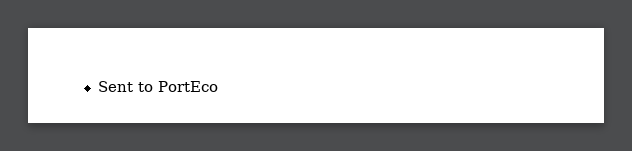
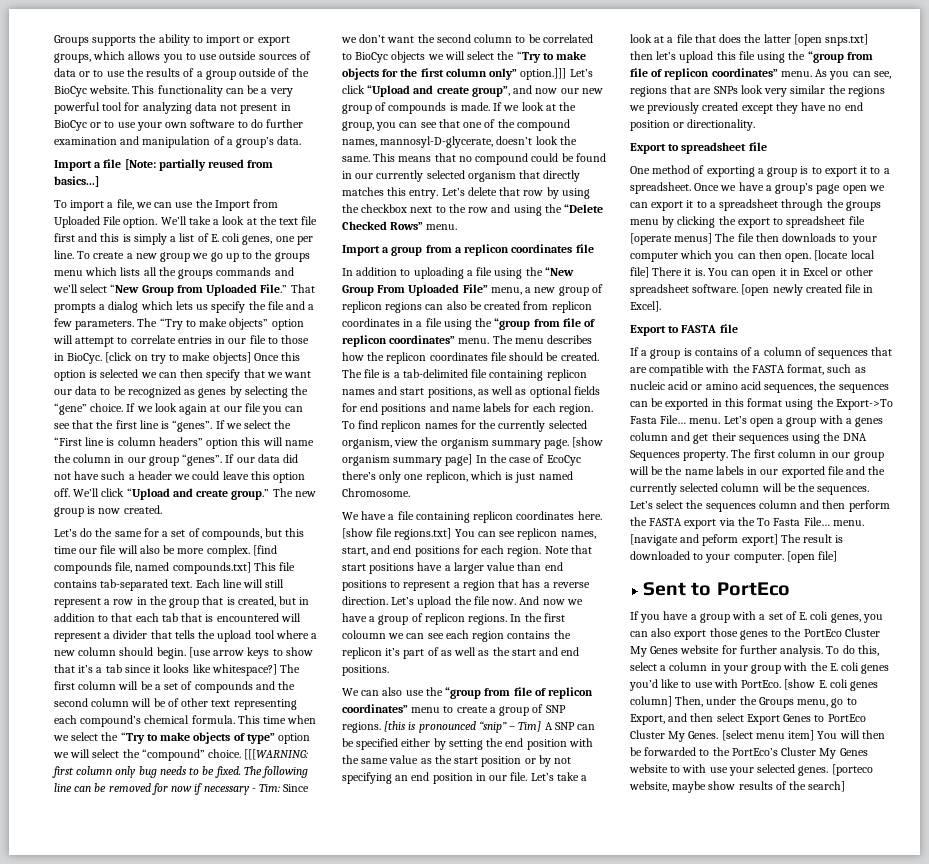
[97,81,218,92] Sent to PortEco -> [54,34,290,46] [54,51,311,63] [54,68,309,80] [54,85,293,97] [54,102,291,114] [54,119,304,131] [54,136,302,148] [54,159,274,171] [54,176,99,187] [54,199,279,211] [54,216,318,228] [54,233,313,245] [54,250,310,262] [54,267,294,279] [53,284,315,296] [54,301,315,313] [54,318,304,330] [53,335,310,347] [54,352,301,364] [54,369,312,381] [54,386,309,398] [54,403,304,415] [54,420,292,432] [54,437,314,449] [54,454,299,466] [54,471,306,483] [54,488,316,500] [54,505,162,517] [54,528,305,540] [54,545,277,557] [54,562,296,574] [54,579,285,591] [54,596,310,608] [54,613,301,622] [54,630,318,642] [54,647,313,659] [54,664,301,676] [54,681,296,693] [54,698,297,710] [54,715,317,727] [53,732,311,744] [53,749,309,761] [52,766,309,778] [54,783,310,795] [341,34,593,43] [342,51,587,63] [342,68,593,80] [342,85,603,97] [342,102,577,114] [342,119,570,131] [342,136,577,148] [342,153,606,165] [342,170,581,182] [342,187,590,199] [342,204,604,216] [342,221,458,230] [342,244,594,256] [342,267,574,279] [342,284,603,296] [342,301,592,313] [342,318,596,330] [342,335,593,347] [342,352,599,364] [342,369,587,381] [342,386,600,398] [342,403,593,415] [342,420,587,432] [342,437,604,449] [342,454,581,466] [342,471,573,483] [342,488,410,497] [342,511,602,523] [342,528,596,540] [342,545,592,557] [342,562,563,574] [342,579,590,591] [342,596,583,608] [342,613,565,625] [342,630,571,642] [342,647,580,659] [342,665,389,676] [342,687,594,699] [342,704,566,716] [342,721,596,733] [342,738,593,750] [342,755,572,767] [342,772,588,784] [630,34,869,46] [630,51,873,63] [630,68,891,80] [630,85,885,97] [629,102,863,114] [630,119,756,131] [630,142,767,154] [630,165,890,177] [630,182,885,194] [630,199,881,211] [630,216,865,228] [630,233,877,245] [630,250,875,262] [630,267,873,279] [630,284,874,296] [630,301,661,312] [630,324,738,336] [630,347,893,359] [630,364,866,376] [630,381,889,393] [630,398,893,410] [630,415,884,427] [630,432,867,444] [630,449,884,461] [629,466,886,478] [630,483,870,495] [630,500,890,512] [630,517,864,529] [630,534,844,546] [630,551,838,563] [643,582,790,596] [630,611,883,623] [630,628,880,640] [630,645,879,657] [630,662,890,674] [629,679,879,691] [630,696,857,708] [630,713,866,725] [630,730,885,742] [630,747,868,759] [629,764,873,776] [629,781,846,793] Groups supports the ability to import or export groups, which allows you to use outside sources of data or to use the results of a group outside of the BioCyc website. This functionality can be a very powerful tool for analyzing data not present in BioCyc or to use your own software to do further examination and manipulation of a group’s data. // Import a file [Note: partially reused from basics...] // To import a file, we can use the Import from Uploaded File option. We’ll take a look at the text file first and this is simply a list of E. coli genes, one per line. To create a new group we go up to the groups menu which lists all the groups commands and we’ll select “New Group from Uploaded File.” That prompts a dialog which lets us specify the file and a few parameters. The “Try to make objects” option will attempt to correlate entries in our file to those in BioCyc. [click on try to make objects] Once this option is selected we can then specify that we want our data to be recognized as genes by selecting the “gene” choice. If we look again at our file you can see that the first line is “genes”. If we select the “First line is column headers” option this will name the column in our group “genes”. If our data did not have such a header we could leave this option off. We’ll click “Upload and create group.” The new group is now created. // Let’s do the same for a set of compounds, but this time our file will also be more complex. [find compounds file, named compounds.txt] This file contains tab-separated text. Each line will still represent a row in the group that is created, but in addition to that each tab that is encountered will represent a divider that tells the upload tool where a new column should begin. [use arrow keys to show that it’s a tab since it looks like whitespace?] The first column will be a set of compounds and the second column will be of other text representing each compound’s chemical formula. This time when we select the “Try to make objects of type” option we will select the “compound” choice. [[[WARNING: first column only bug needs to be fixed. The following line can be removed for now if necessary - Tim: Since we don’t want the second column to be correlated to BioCyc objects we will select the “Try to make objects for the first column only” option.]]] Let’s click “Upload and create group”, and now our new group of compounds is made. If we look at the group, you can see that one of the compound names, mannosyl-D-glycerate, doesn’t look the same. This means that no compound could be found in our currently selected organism that directly matches this entry. Let’s delete that row by using the checkbox next to the row and using the “Delete Checked Rows” menu. // Import a group from a replicon coordinates file // In addition to uploading a file using the “New Group From Uploaded File” menu, a new group of replicon regions can also be created from replicon coordinates in a file using the “group from file of replicon coordinates” menu. The menu describes how the replicon coordinates file should be created. The file is a tab-delimited file containing replicon names and start positions, as well as optional fields for end positions and name labels for each region. To find replicon names for the currently selected organism, view the organism summary page. [show organism summary page] In the case of EcoCyc there’s only one replicon, which is just named Chromosome. // We have a file containing replicon coordinates here. [show file regions.txt] You can see replicon names, start, and end positions for each region. Note that start positions have a larger value than end positions to represent a region that has a reverse direction. Let’s upload the file now. And now we have a group of replicon regions. In the first coloumn we can see each region contains the replicon it’s part of as well as the start and end positions. // We can also use the “group from file of replicon coordinates” menu to create a group of SNP regions. [this is pronounced “snip” – Tim] A SNP can be specified either by setting the end position with the same value as the start position or by not specifying an end position in our file. Let’s take a look at a file that does the latter [open snps.txt] then let’s upload this file using the “group from file of replicon coordinates” menu. As you can see, regions that are SNPs look very similar the regions we previously created except they have no end position or directionality. // Export to spreadsheet file // One method of exporting a group is to export it to a spreadsheet. Once we have a group’s page open we can export it to a spreadsheet through the groups menu by clicking the export to spreadsheet file [operate menus] The file then downloads to your computer which you can then open. [locate local file] There it is. You can open it in Excel or other spreadsheet software. [open newly created file in Excel]. // Export to FASTA file // If a group is contains of a column of sequences that are compatible with the FASTA format, such as nucleic acid or amino acid sequences, the sequences can be exported in this format using the Export->To Fasta File… menu. Let’s open a group with a genes column and get their sequences using the DNA Sequences property. The first column in our group will be the name labels in our exported file and the currently selected column will be the sequences. Let’s select the sequences column and then perform the FASTA export via the To Fasta File… menu. [navigate and peform export] The result is downloaded to your computer. [open file] // Sent to PortEco // If you have a group with a set of E. coli genes, you can also export those genes to the PortEco Cluster My Genes website for further analysis. To do this, select a column in your group with the E. coli genes you’d like to use with PortEco. [show E. coli genes column] Then, under the Groups menu, go to Export, and then select Export Genes to PortEco Cluster My Genes. [select menu item] You will then be forwarded to the PortEco’s Cluster My Genes website to with use your selected genes. [porteco website, maybe show results of the search]

